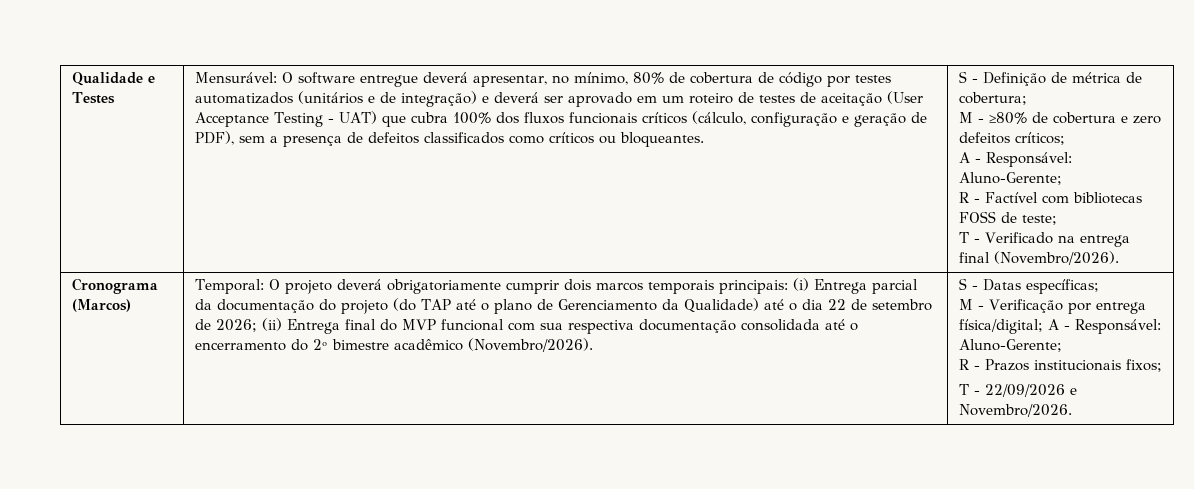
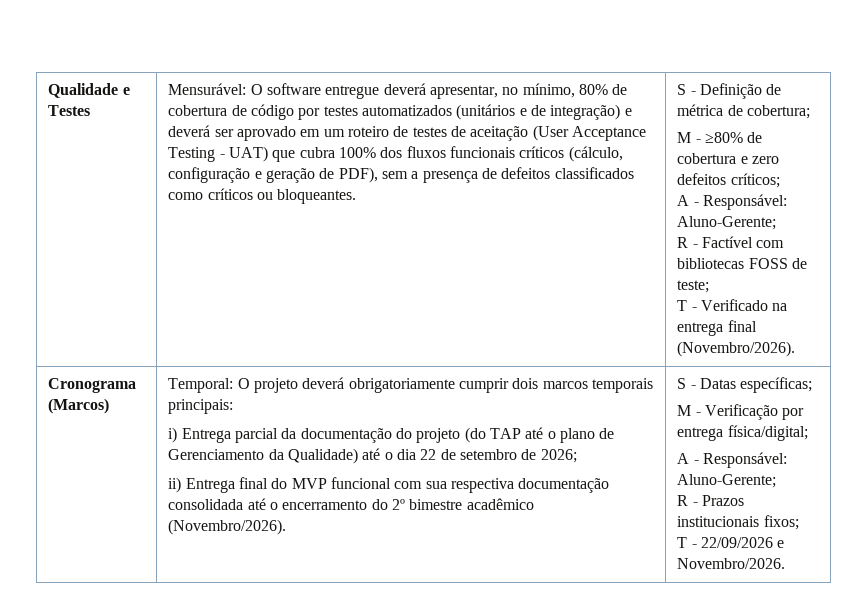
[792,278,809,291] (i) -> [168,427,178,443] // i)
[261,318,282,331] (ii) -> [168,477,182,493] // ii)
(1043, 326) none -> (808, 433) //

